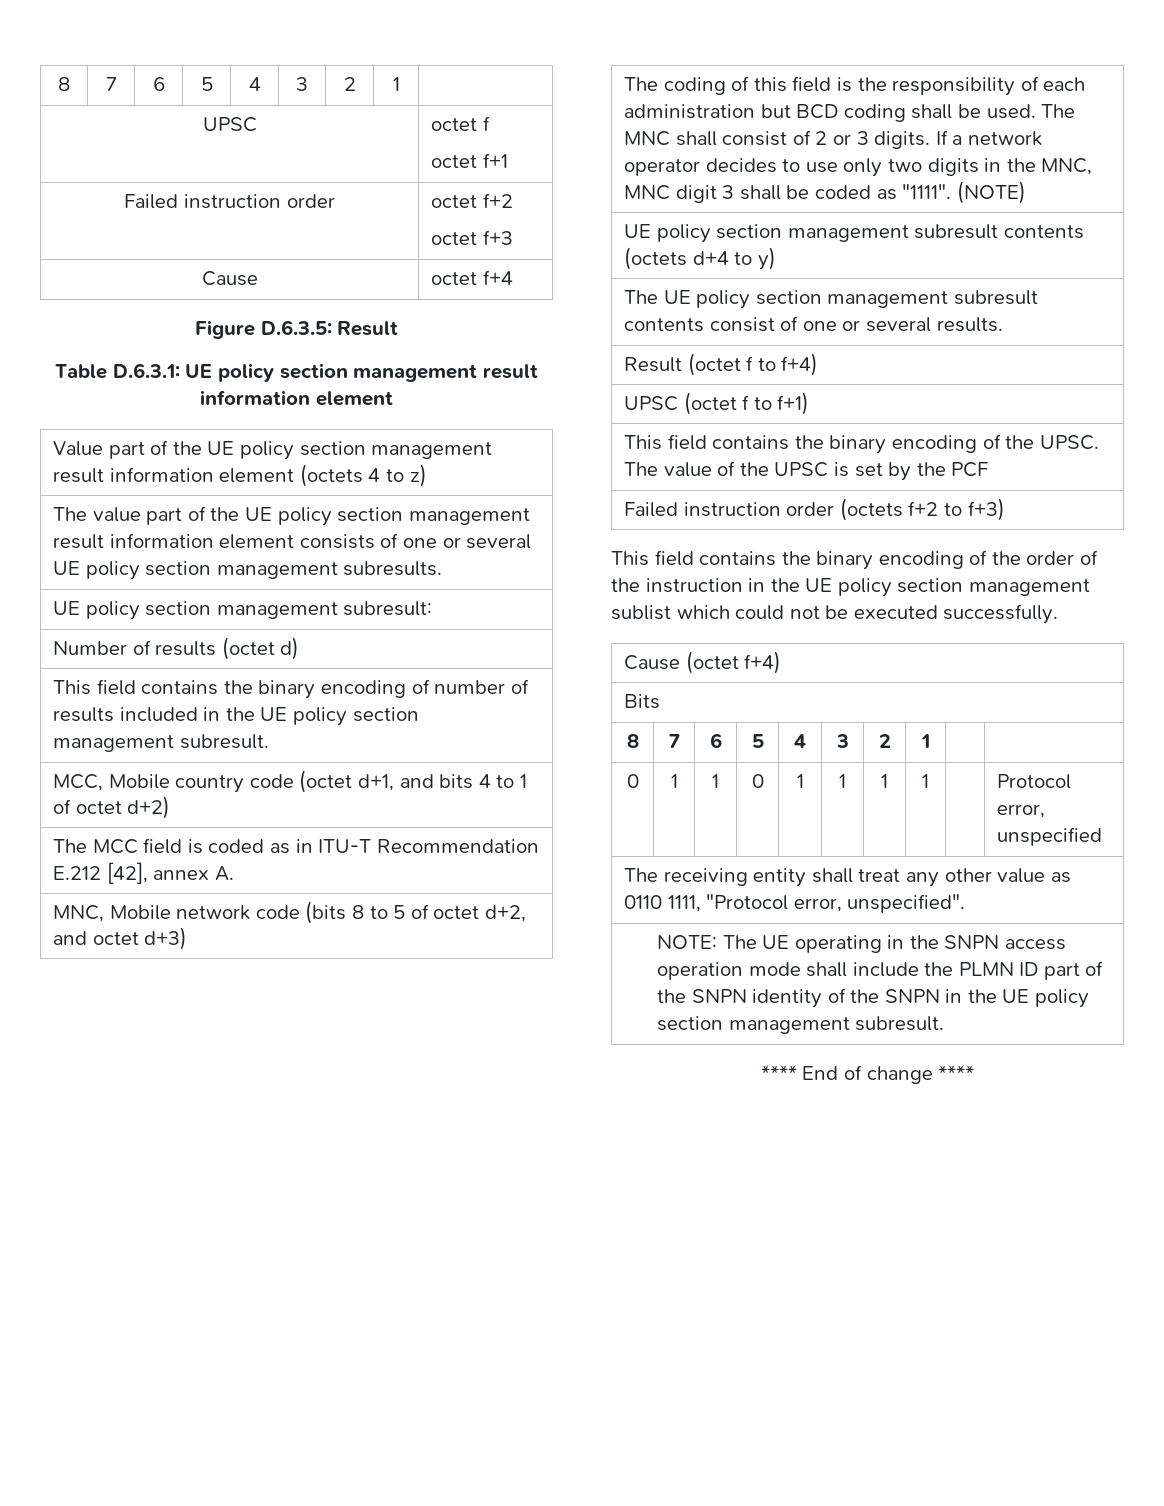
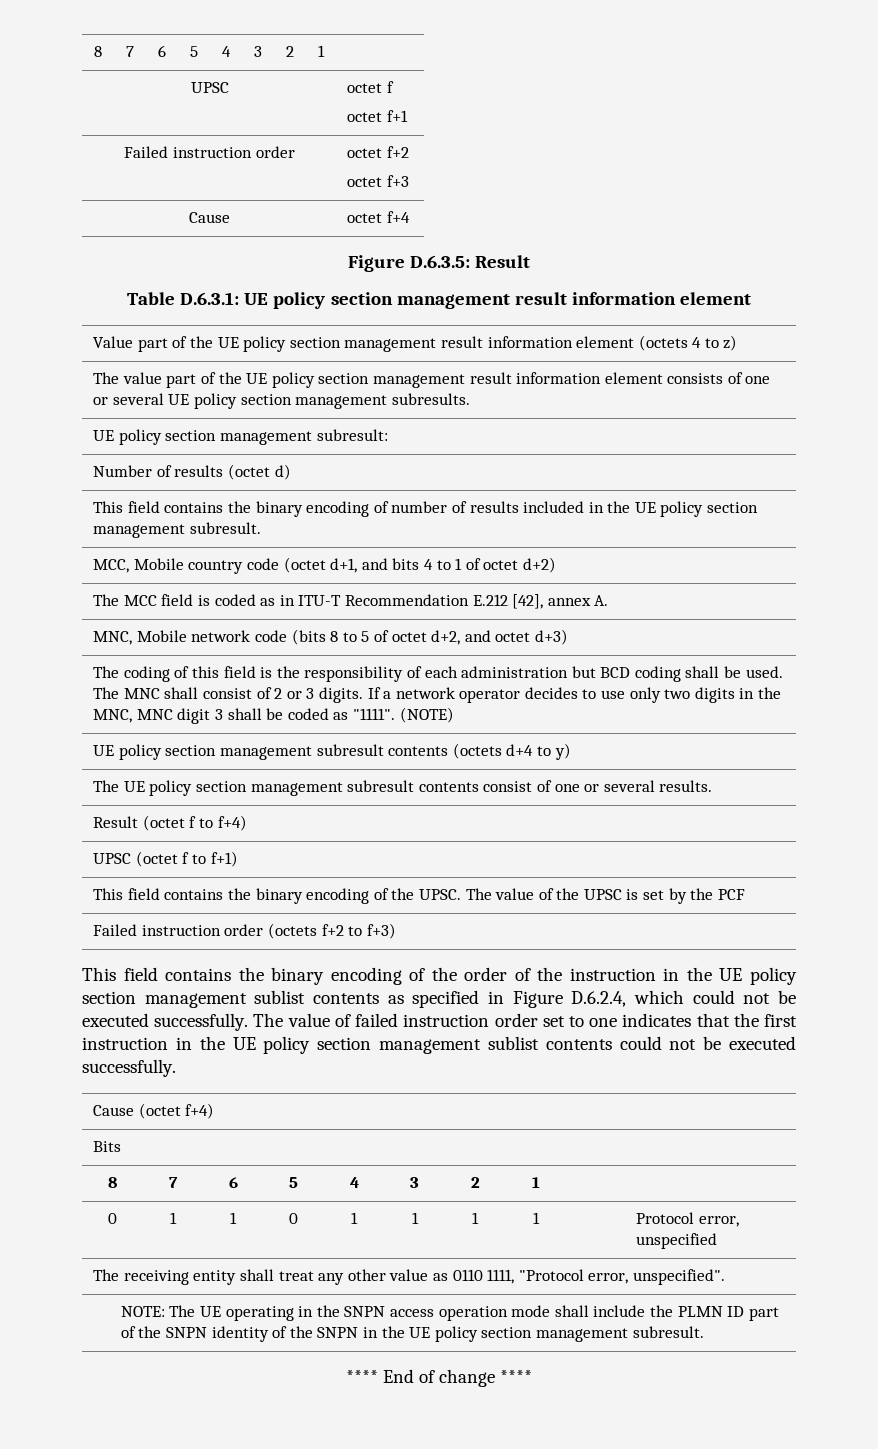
(671, 612) none -> [313,990,627,1008] contents as specified in Figure D.6.2.4,
(1059, 614) none -> [253,1013,797,1027] [82,1036,796,1054] [82,1059,176,1077] The value of failed instruction order set to one indicates that the first instruction in the UE policy section management sublist contents could not be executed successfully.

